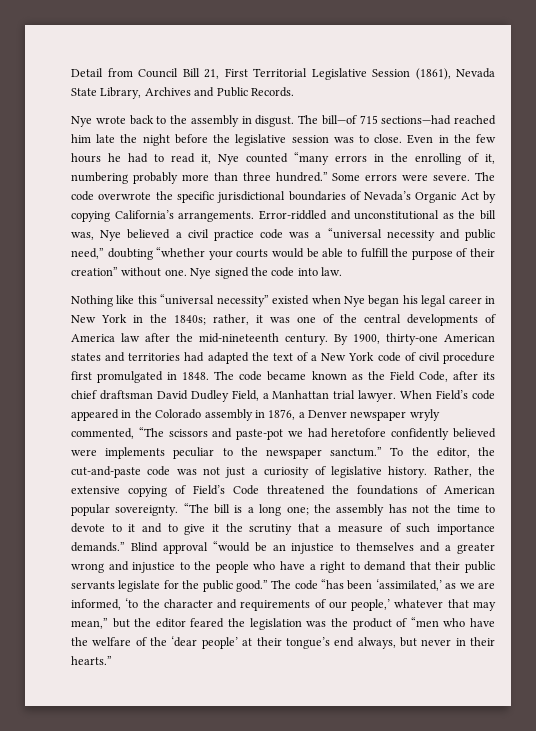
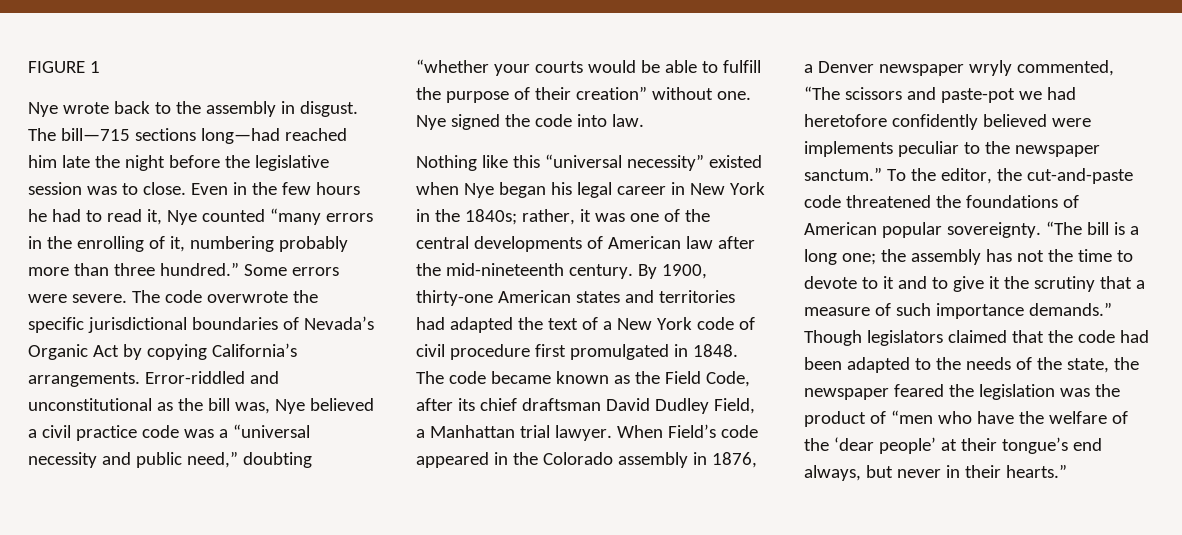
[71,68,495,80] [71,87,294,99] Detail from Council Bill 21, First Territorial Legislative Session (1861), Nevada State Library, Archives and Public Records. -> [28,61,100,73] FIGURE 1
[321,115,452,125] bill—of 715 sections—had -> [60,128,280,144] bill—715 sections long—had
[71,334,115,342] America -> [607,236,681,249] American
[176,466,496,478] [71,485,259,497] was not just a curiosity of legislative history. Rather, the extensive copying of Field’s Code -> (841, 201) none
[130,541,496,554] [71,561,495,573] [71,579,495,592] [71,598,496,611] [71,618,186,629] Blind approval “would be an injustice to themselves and a greater wrong and injustice to the people who have a right to demand that their public servants legislate for the public good.” The code “has been ‘assimilated,’ as we are informed, ‘to the character and requirements of our people,’ whatever that may mean,” but the editor -> [804,330,1149,346] [804,357,1139,373] [804,388,889,400] Though legislators claimed that the code had been adapted to the needs of the state, the newspaper

